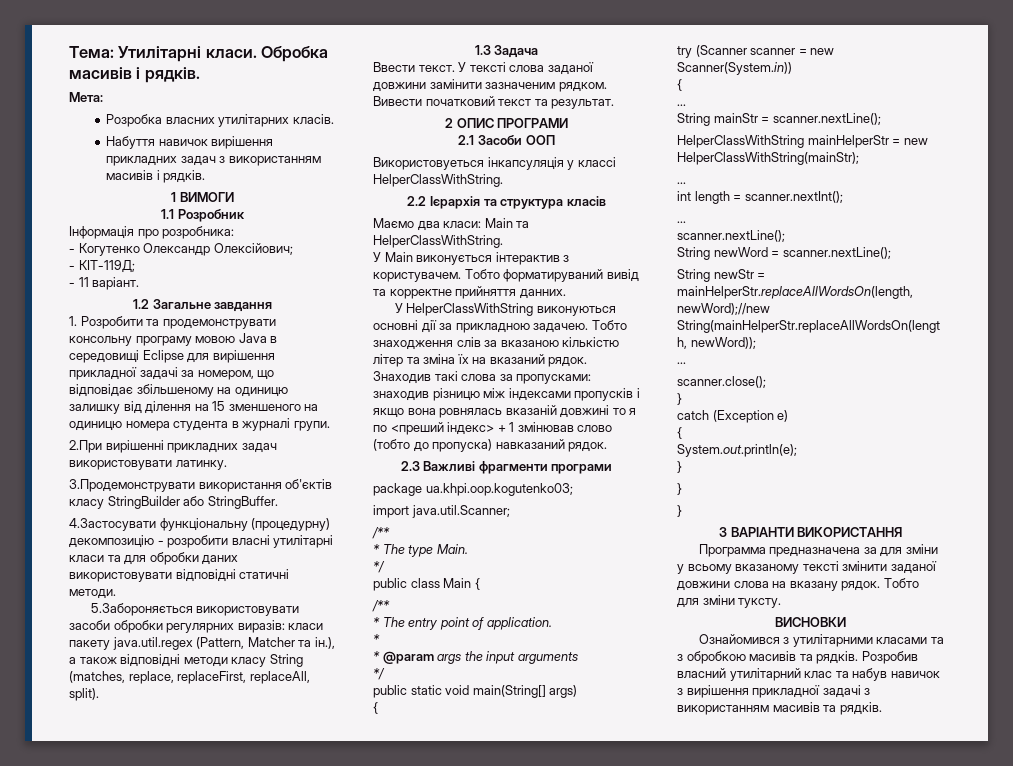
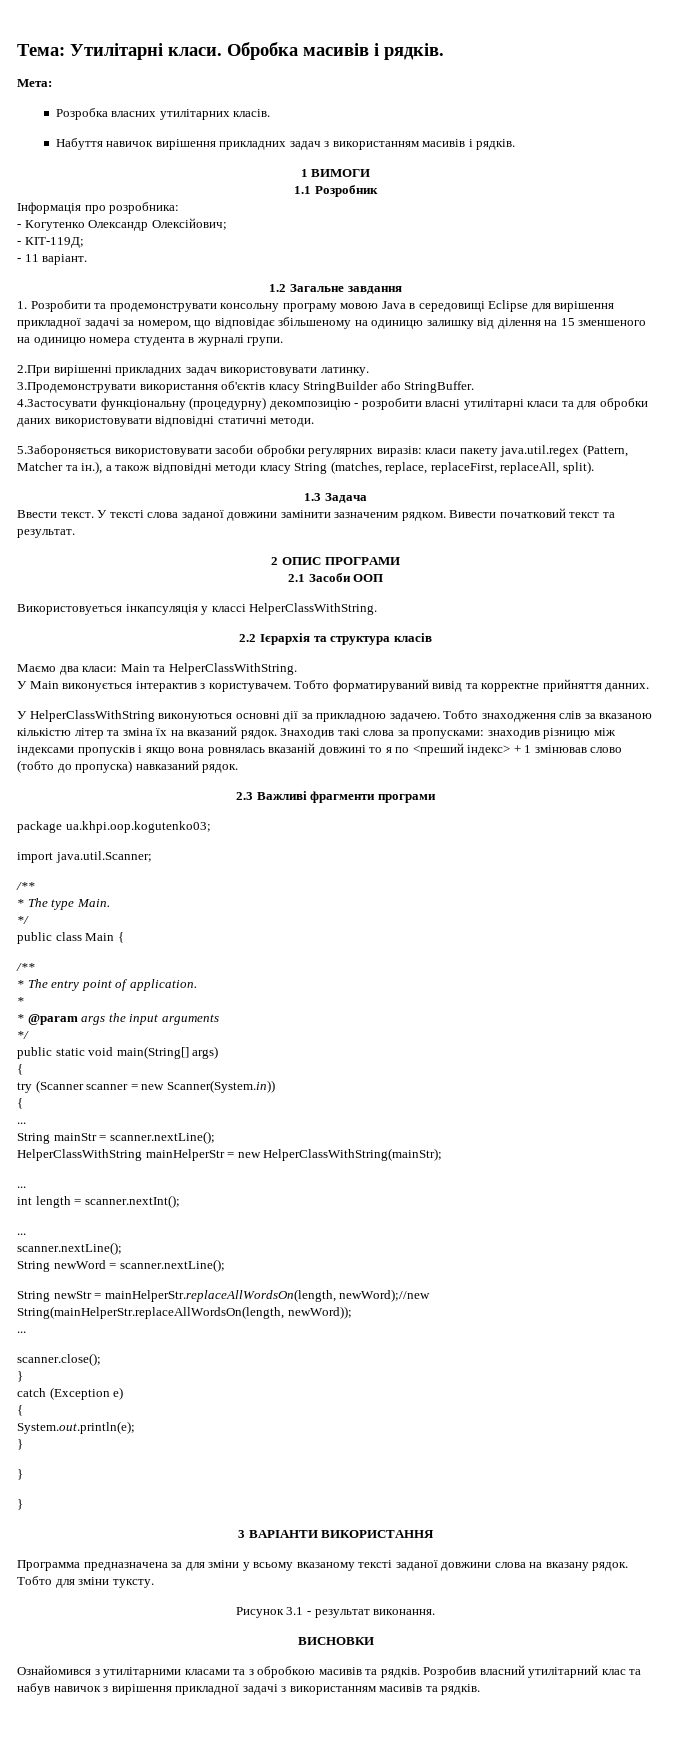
[842,561,888,571] змінити -> (393, 1564) none
(782, 603) none -> [235,1607,436,1618] // Рисунок 3.1 - результат виконання.

